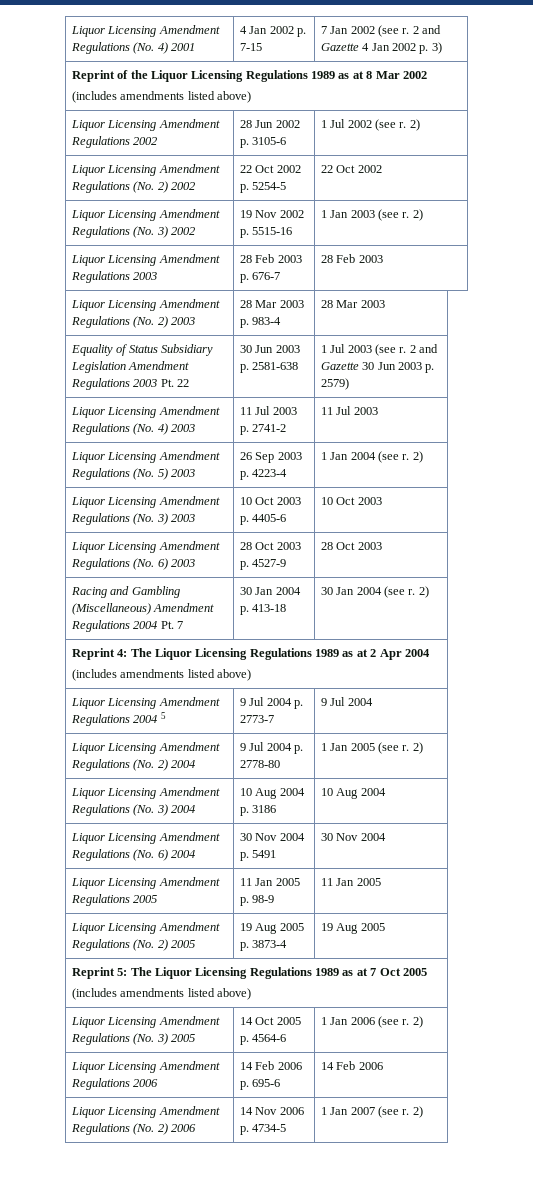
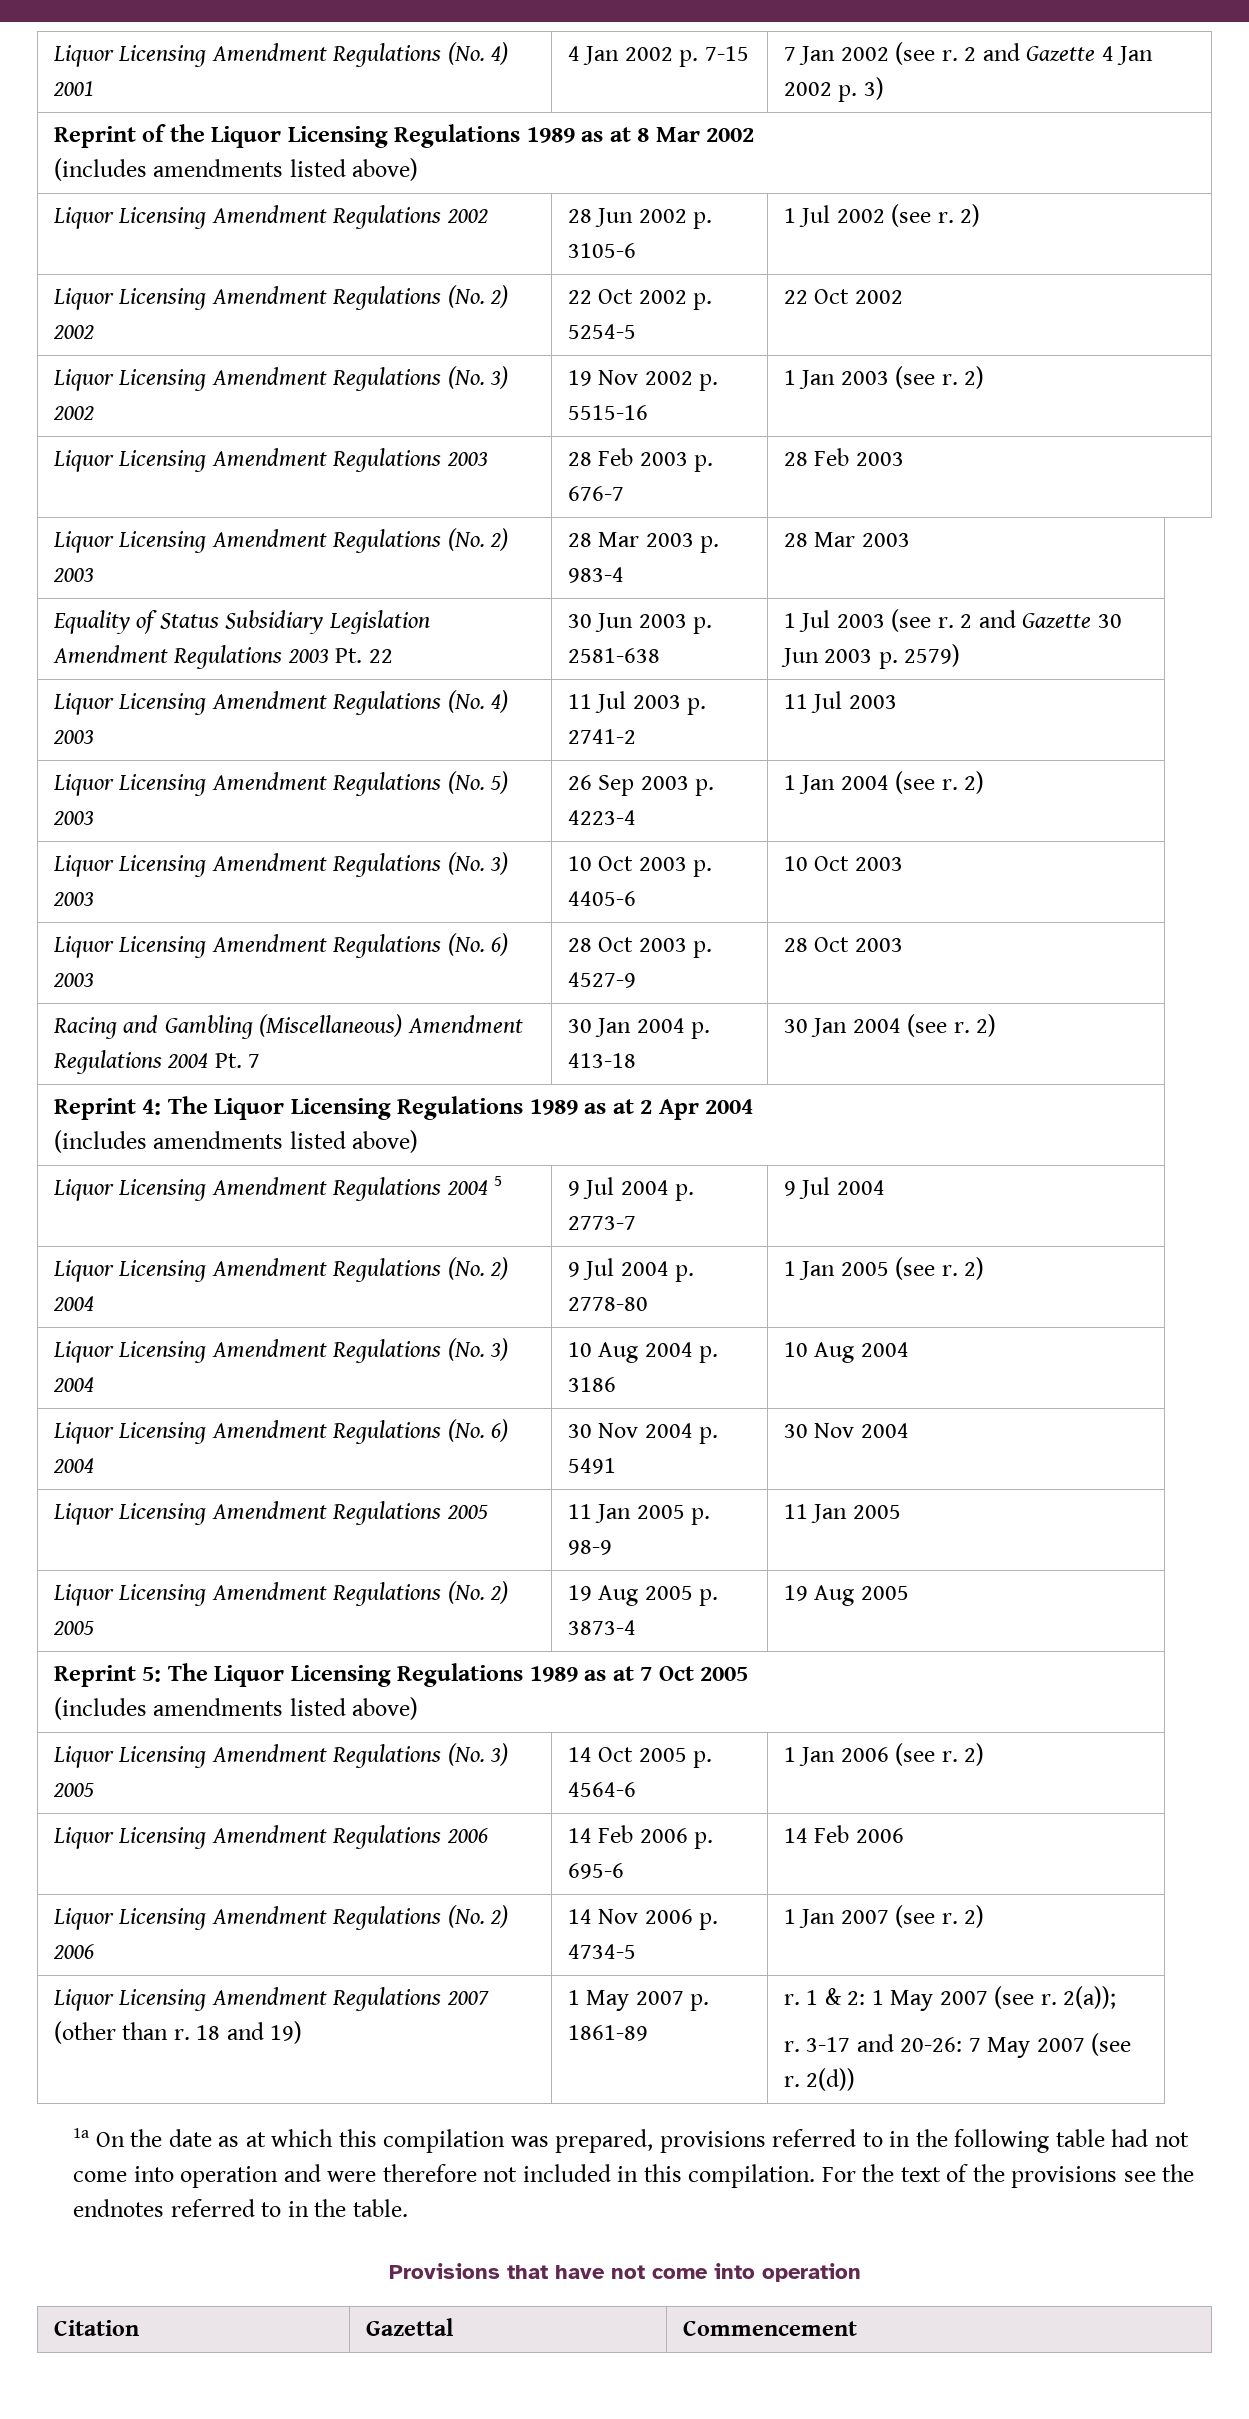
(423, 1112) none -> [53,1987,489,2011] [54,2021,303,2044] [568,1990,710,2011] [568,2025,649,2041] [784,1986,1117,2011] [784,2033,1132,2058] [784,2068,856,2091] [73,2128,1189,2153] [73,2164,1195,2188] [73,2199,408,2217] [388,2263,861,2282] [54,2320,140,2336] [366,2318,455,2336] [683,2321,858,2336] // Liquor Licensing Amendment Regulations 2007 (other than r. 18 and 19) | 1 May 2007 p. 1861-89 | r. 1 & 2: 1 May 2007 (see r. 2(a)); // r. 3-17 and 20-26: 7 May 2007 (see r. 2(d)) // 1a On the date as at which this compilation was prepared, provisions referred to in the following table had not come into operation and were therefore not included in this compilation. For the text of the provisions see the endnotes referred to in the table. // Provisions that have not come into operation // Citation | Gazettal | Commencement

